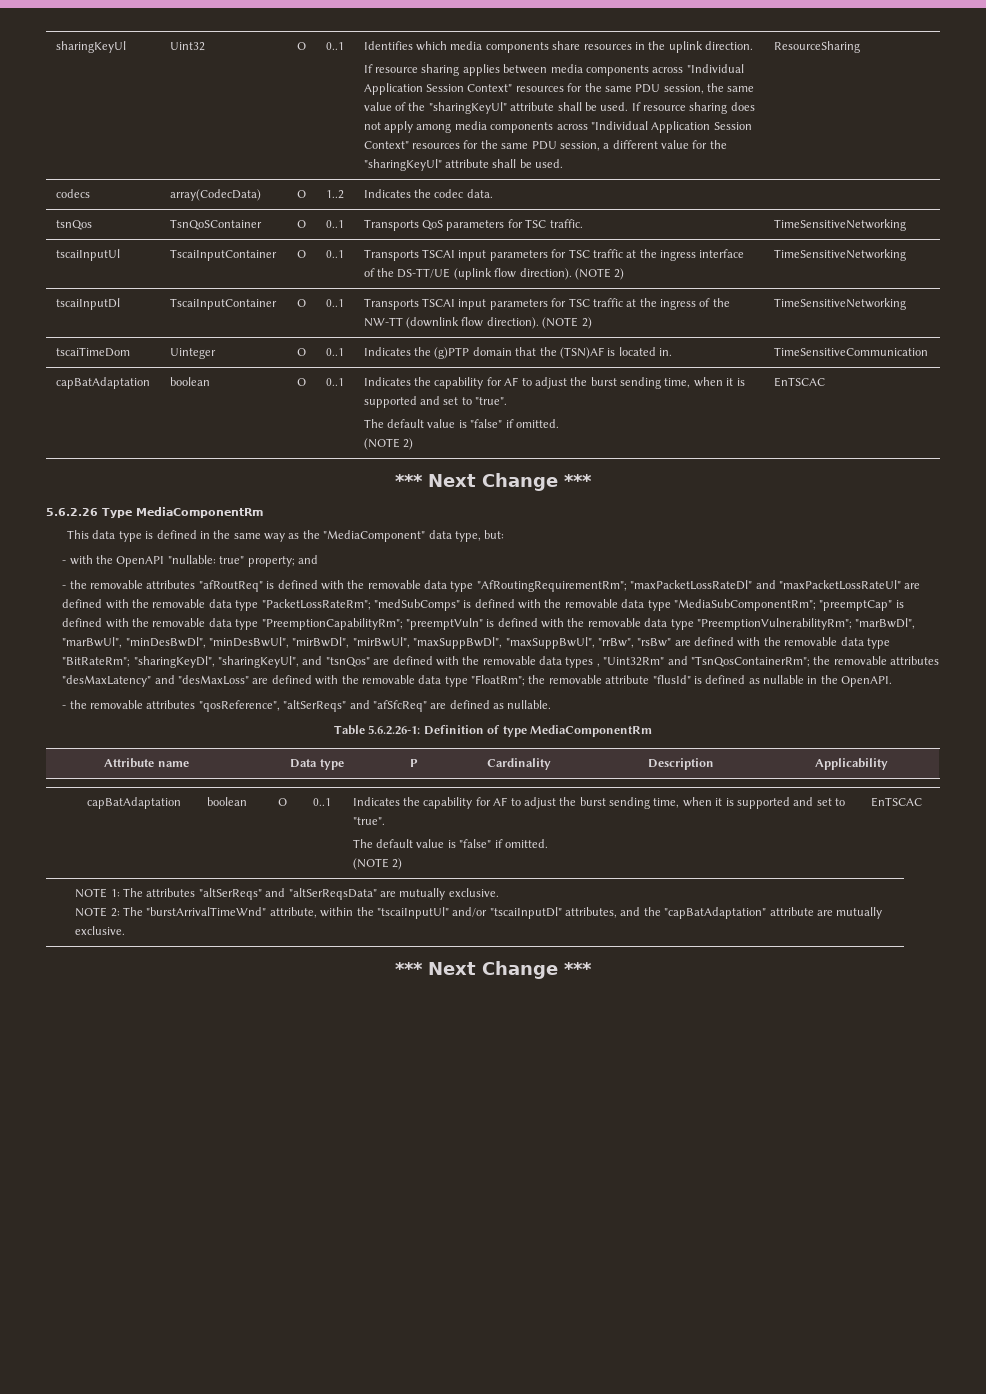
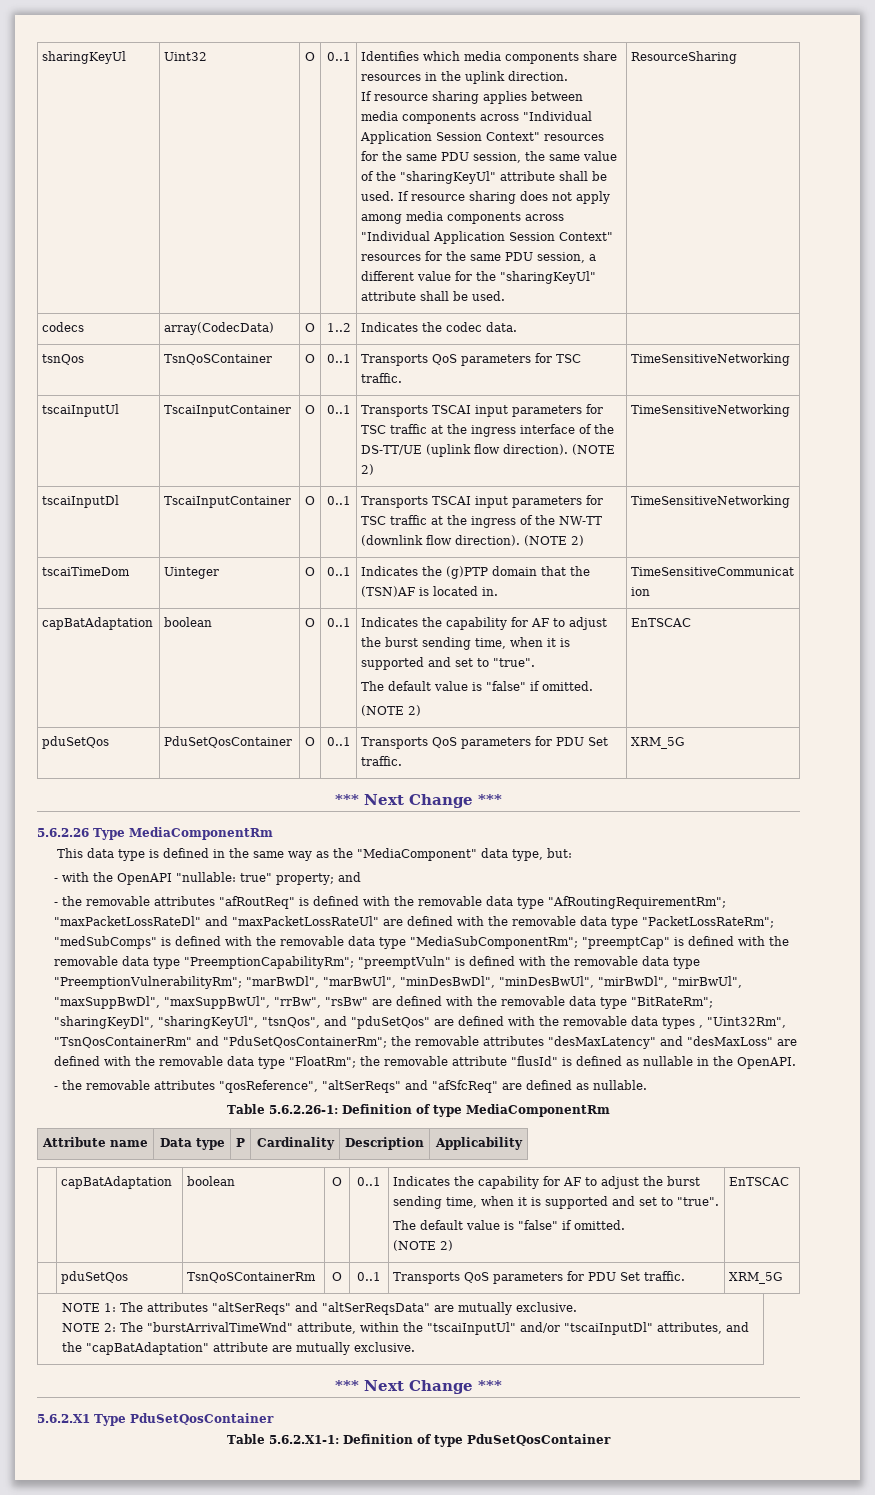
(825, 382) none -> [42,736,110,749] [164,736,293,748] [305,737,315,746] [326,737,351,746] [361,736,609,749] [361,756,403,766] [631,737,686,749] // pduSetQos | PduSetQosContainer | O | 0..1 | Transports QoS parameters for PDU Set traffic. | XRM_5G
[302,656,370,667] and "tsnQos" -> [261,1016,430,1029] "tsnQos", and "pduSetQos"
[603,656,810,667] "Uint32Rm" and "TsnQosContainerRm"; -> [706,1017,786,1028] [53,1036,387,1048] "Uint32Rm", "TsnQosContainerRm" and "PduSetQosContainerRm";
(922, 802) none -> [61,1271,129,1284] [187,1272,317,1283] [332,1272,342,1281] [357,1272,381,1281] [393,1271,686,1284] [729,1272,784,1284] // | pduSetQos | TsnQoSContainerRm | O | 0..1 | Transports QoS parameters for PDU Set traffic. | XRM_5G
(592, 968) none -> [37,1413,274,1426] [227,1434,611,1447] // 5.6.2.X1 Type PduSetQosContainer // Table 5.6.2.X1-1: Definition of type PduSetQosContainer

